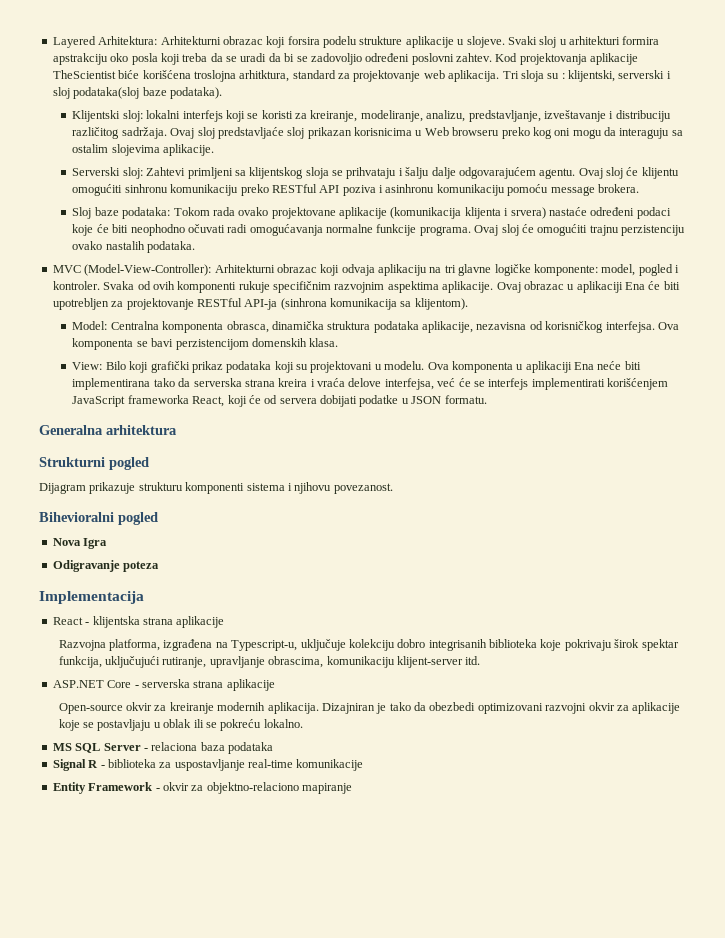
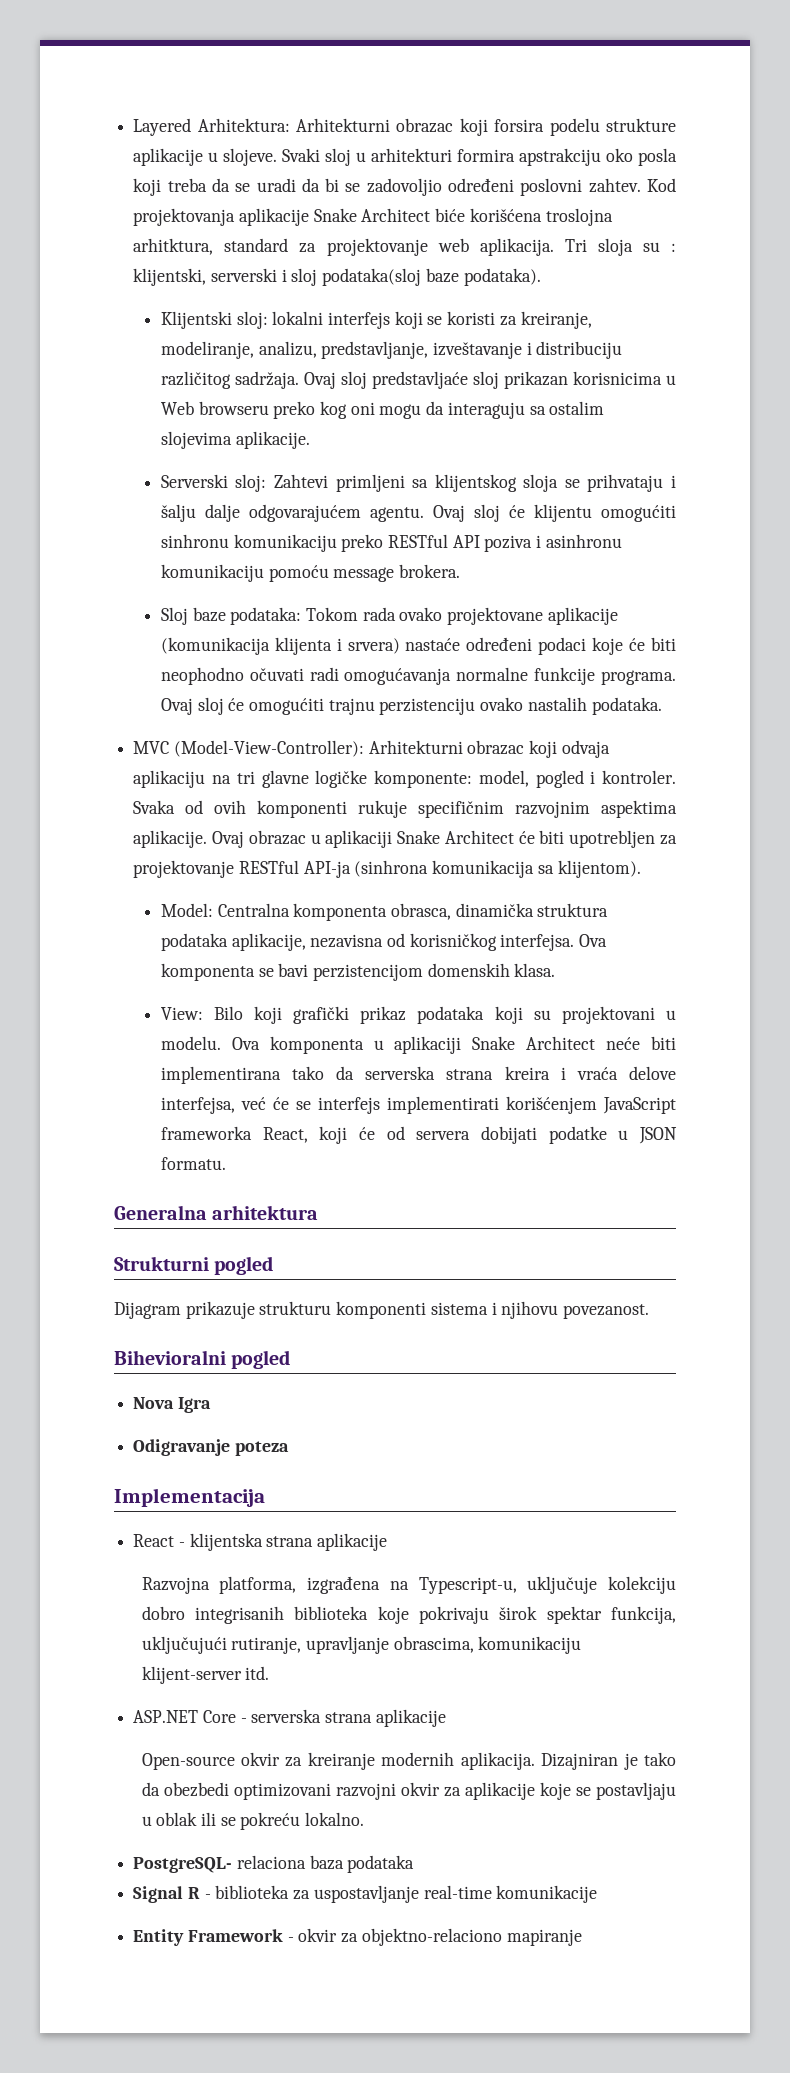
[52,70,116,79] TheScientist -> [313,208,431,222] Snake Architect
[625,282,645,290] Ena -> [397,830,514,844] Snake Architect
[574,362,595,370] Ena -> [472,1036,596,1050] Snake Architect
[52,743,148,753] MS SQL Server - -> [133,1857,233,1873] PostgreSQL-

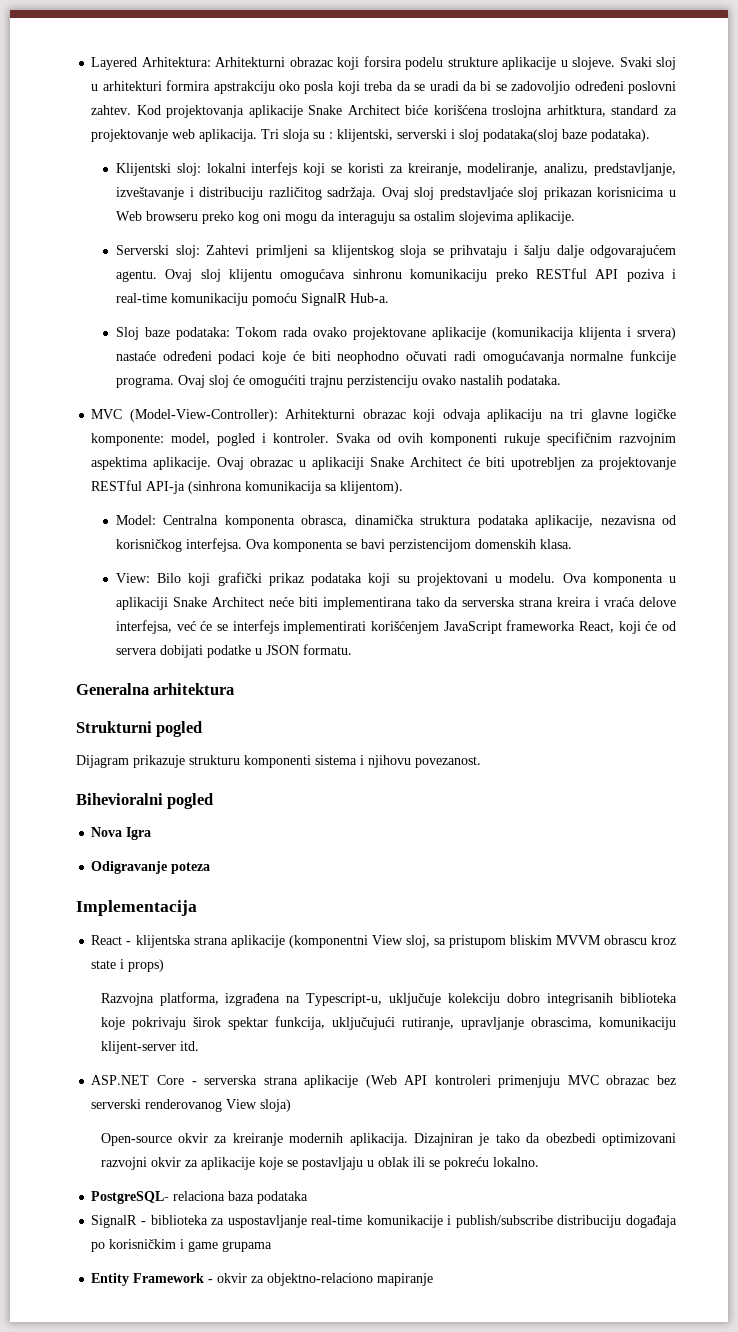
[508,504,676,522] će klijentu omogućiti -> [229,269,346,282] klijentu omogućava
[545,534,622,548] asinhronu -> [116,293,168,303] real-time
[333,564,460,582] message brokera. -> [301,293,390,306] SignalR Hub-a.
(388, 1542) none -> [288,935,677,948] [91,959,165,972] (komponentni View sloj, sa pristupom bliskim MVVM obrascu kroz state i props)
(446, 1718) none -> [365,1075,676,1088] [91,1099,292,1112] (Web API kontroleri primenjuju MVC obrazac bez serverski renderovanog View sloja)
[133,1886,200,1903] Signal R -> [91,1215,138,1228] SignalR
(598, 1894) none -> [447,1215,677,1228] [91,1239,273,1252] i publish/subscribe distribuciju događaja po korisničkim i game grupama

